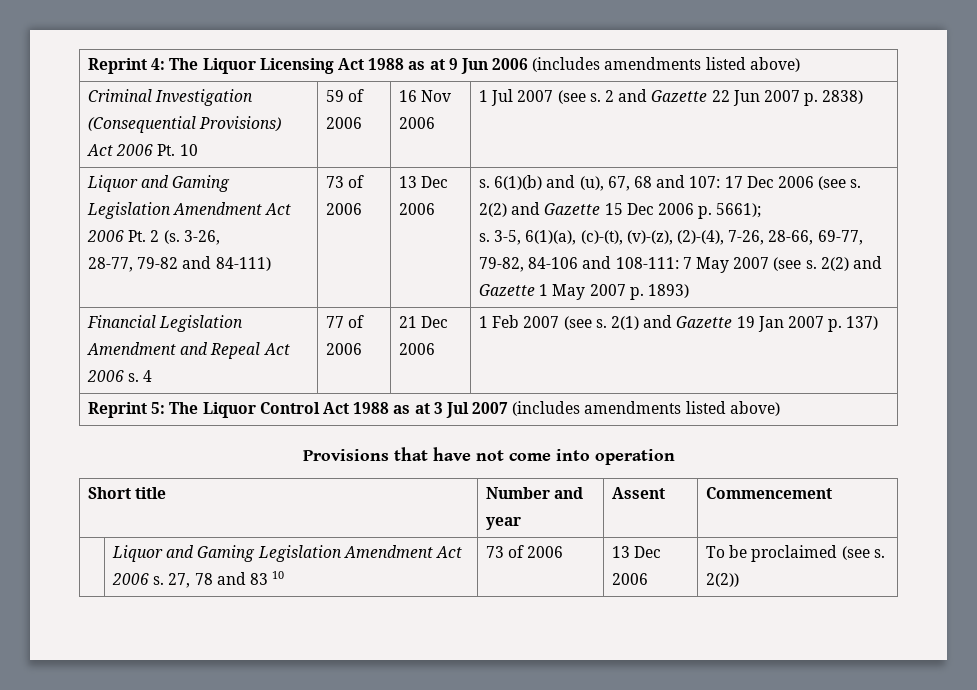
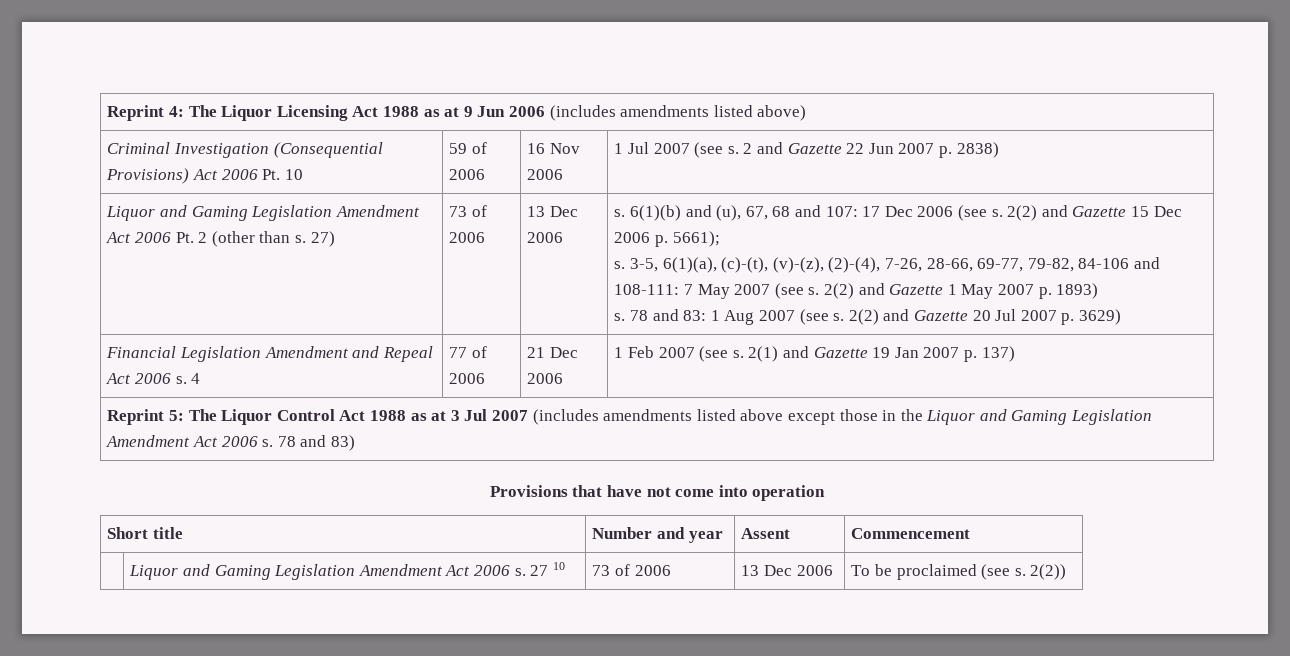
[163,230,220,245] [88,256,271,272] (s. 3-26, // 28-77, 79-82 and 84-111) -> [211,231,335,247] (other than s. 27)
(689, 291) none -> [614,309,1121,325] // s. 78 and 83: 1 Aug 2007 (see s. 2(2) and Gazette 20 Jul 2007 p. 3629)
[729,401,780,416] above) -> [740,409,1153,425] [106,435,356,451] above except those in the Liquor and Gaming Legislation Amendment Act 2006 s. 78 and 83)
[168,572,268,588] 27, 78 and 83 -> [530,565,549,576] 27

